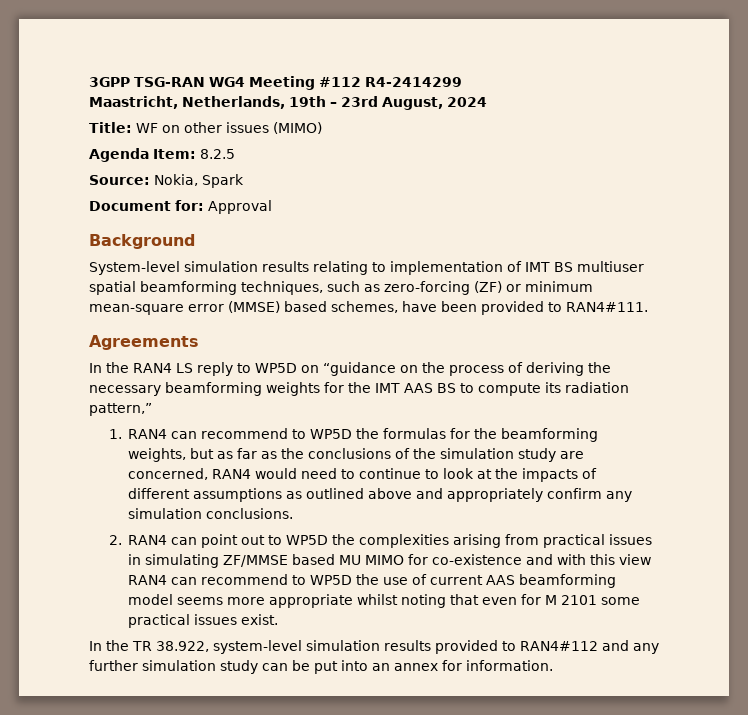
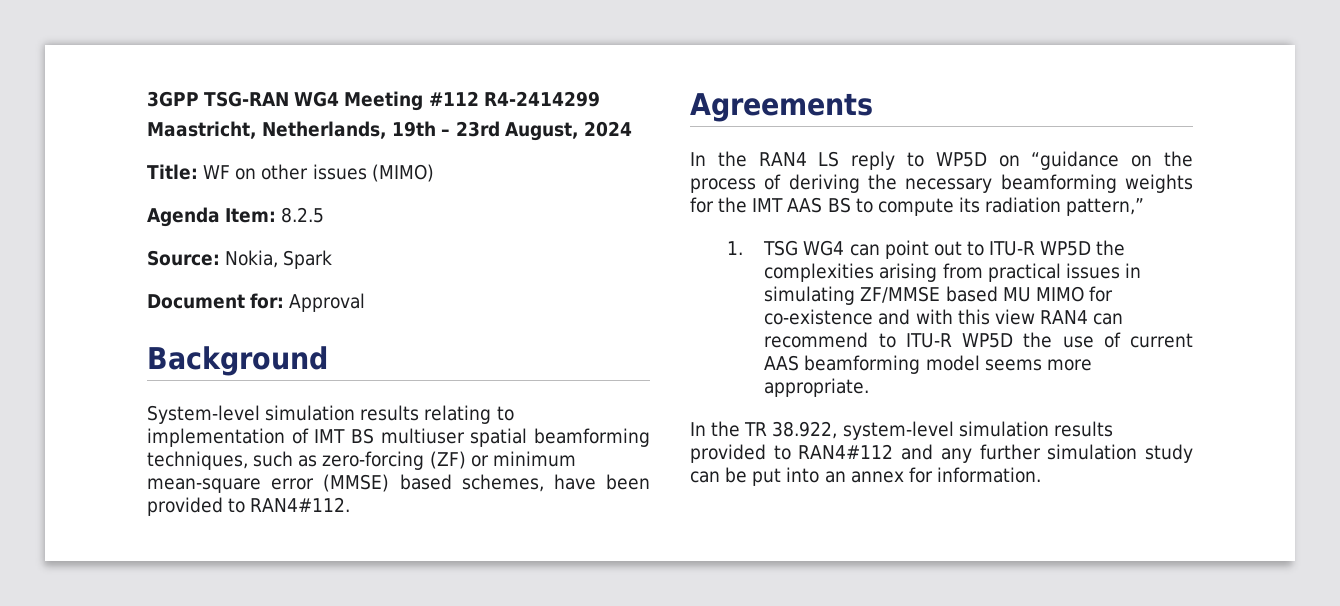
[566,302,648,312] RAN4#111. -> [250,497,351,512] RAN4#112.
[128,428,599,442] [128,448,585,462] [128,468,598,482] [128,488,633,502] [128,508,294,519] [108,535,168,545] RAN4 can recommend to WP5D the formulas for the beamforming weights, but as far as the conclusions of the simulation study are concerned, RAN4 would need to continue to look at the impacts of different assumptions as outlined above and appropriately confirm any simulation conclusions. // 2. RAN4 -> [763,240,845,256] TSG WG4
(283, 540) none -> [989,241,1036,256] ITU-R
(307, 580) none -> [905,333,952,348] ITU-R
[269,594,641,608] [128,614,279,628] appropriate whilst noting that even for M 2101 some practical issues exist. -> [764,378,870,397] appropriate.

